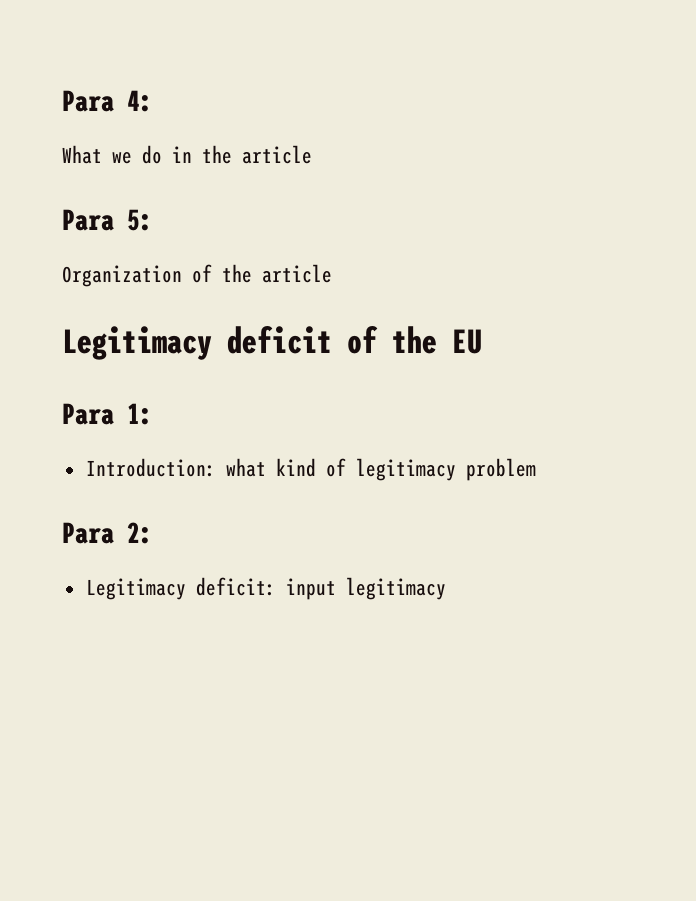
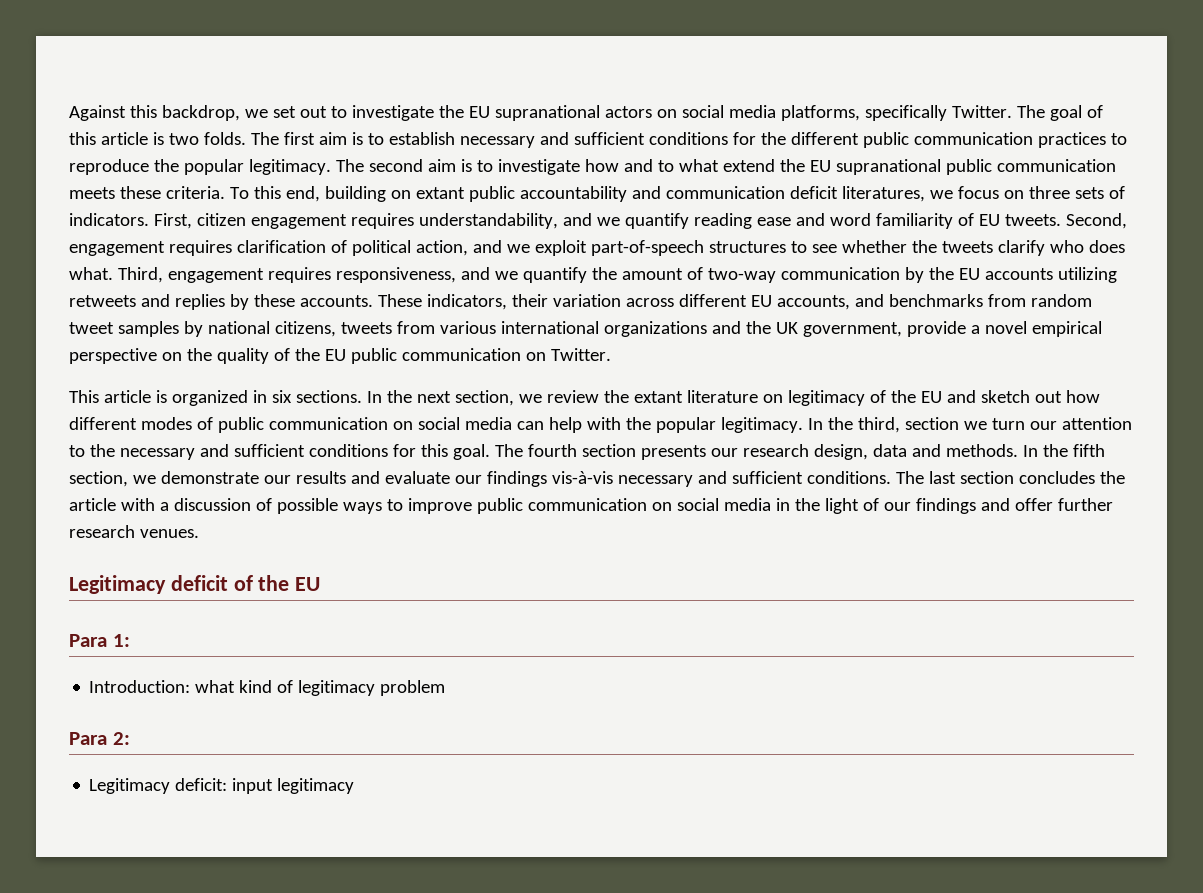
[62,90,153,112] [62,145,312,164] [62,209,153,231] [62,264,332,287] Para 4: // What we do in the article // Para 5: // Organization of the article -> [69,105,1103,121] [69,132,1127,148] [69,159,1116,175] [69,186,1125,202] [69,213,1127,229] [69,240,1125,256] [69,267,1117,283] [69,294,1092,310] [69,321,1102,337] [69,348,611,364] [69,390,1100,406] [69,417,1132,433] [69,444,1105,460] [69,471,1125,487] [69,498,1113,514] [69,525,199,538] Against this backdrop, we set out to investigate the EU supranational actors on social media platforms, specifically Twitter. The goal of this article is two folds. The first aim is to establish necessary and sufficient conditions for the different public communication practices to reproduce the popular legitimacy. The second aim is to investigate how and to what extend the EU supranational public communication meets these criteria. To this end, building on extant public accountability and communication deficit literatures, we focus on three sets of indicators. First, citizen engagement requires understandability, and we quantify reading ease and word familiarity of EU tweets. Second, engagement requires clarification of political action, and we exploit part-of-speech structures to see whether the tweets clarify who does what. Third, engagement requires responsiveness, and we quantify the amount of two-way communication by the EU accounts utilizing retweets and replies by these accounts. These indicators, their variation across different EU accounts, and benchmarks from random tweet samples by national citizens, tweets from various international organizations and the UK government, provide a novel empirical perspective on the quality of the EU public communication on Twitter. // This article is organized in six sections. In the next section, we review the extant literature on legitimacy of the EU and sketch out how different modes of public communication on social media can help with the popular legitimacy. In the third, section we turn our attention to the necessary and sufficient conditions for this goal. The fourth section presents our research design, data and methods. In the fifth section, we demonstrate our results and evaluate our findings vis-à-vis necessary and sufficient conditions. The last section concludes the article with a discussion of possible ways to improve public communication on social media in the light of our findings and offer further research venues.

